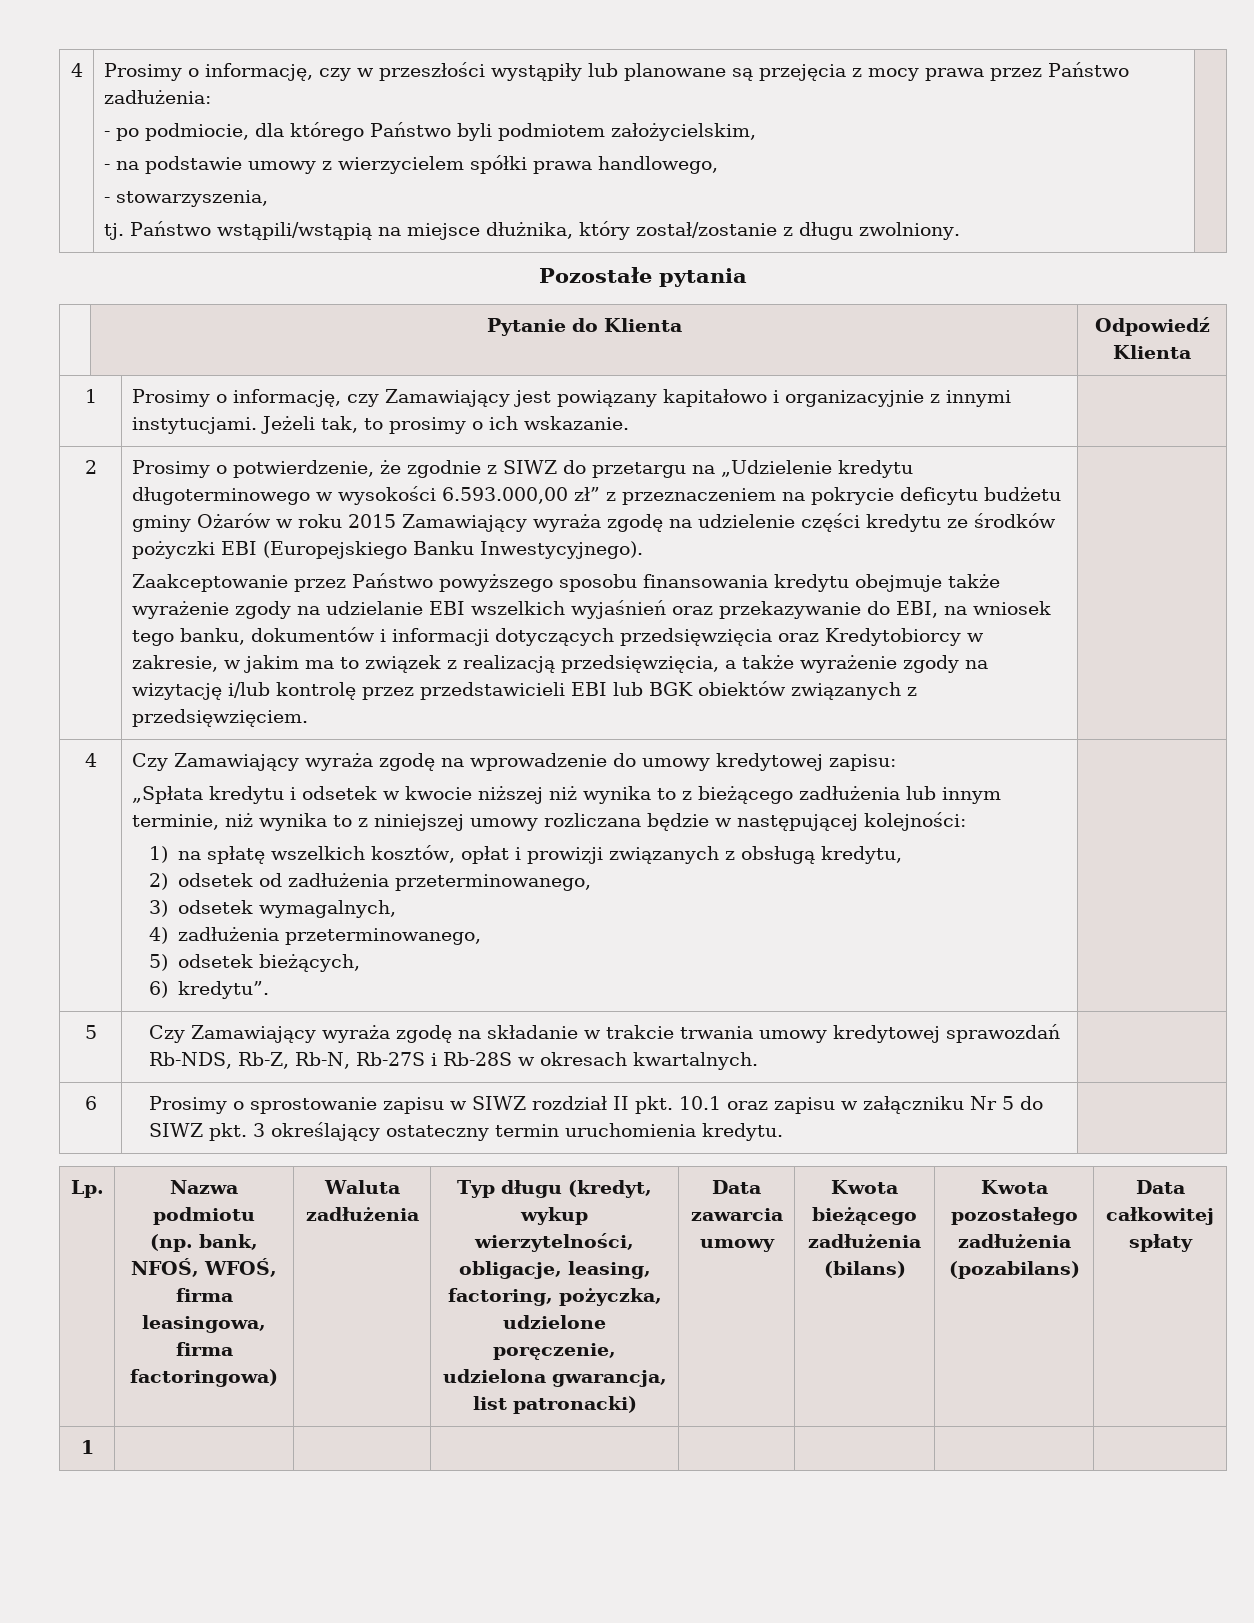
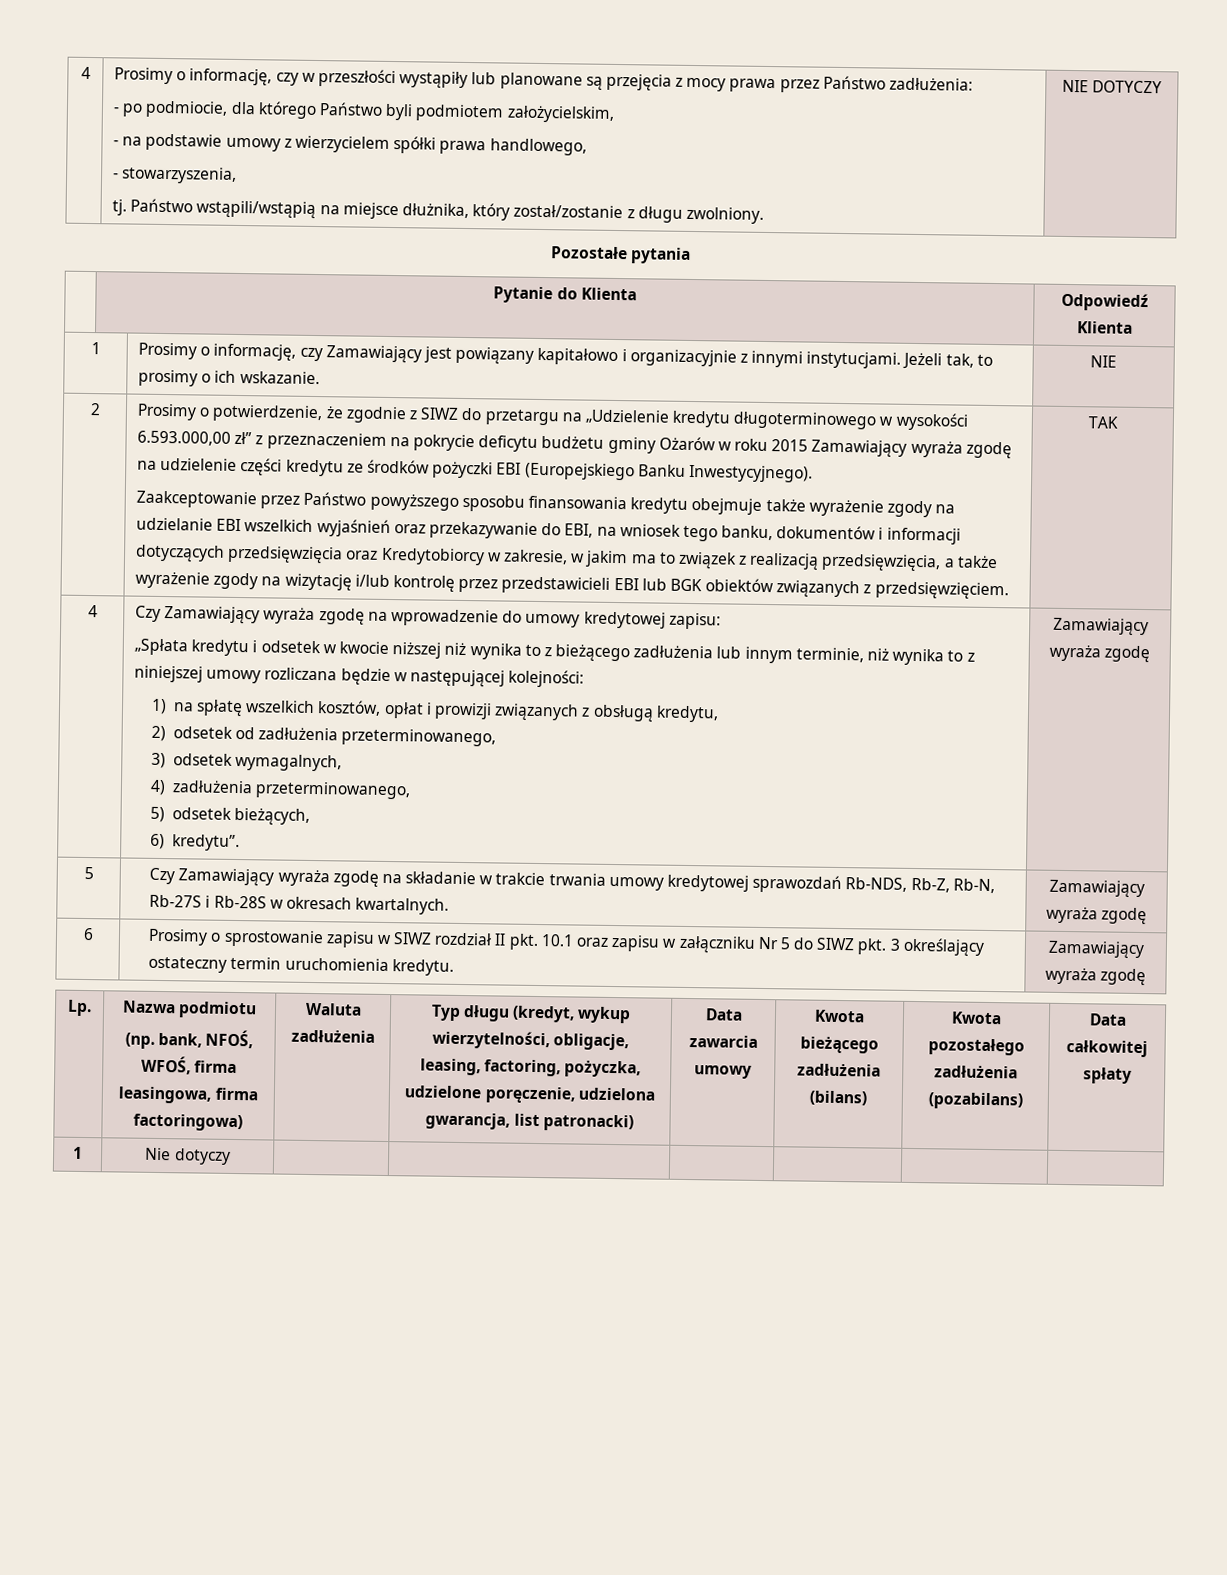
(960, 231) none -> [1061,79,1163,94] NIE DOTYCZY
(629, 423) none -> [1090,355,1117,368] NIE
(308, 718) none -> [1087,416,1118,429] TAK
(269, 990) none -> [1052,617,1149,637] [1048,644,1151,663] Zamawiający wyraża zgodę
(759, 1061) none -> [1048,879,1145,899] [1045,906,1148,925] Zamawiający wyraża zgodę
(784, 1132) none -> [1047,940,1144,960] [1044,967,1147,986] Zamawiający wyraża zgodę
(94, 1447) none -> [145,1147,231,1165] Nie dotyczy

